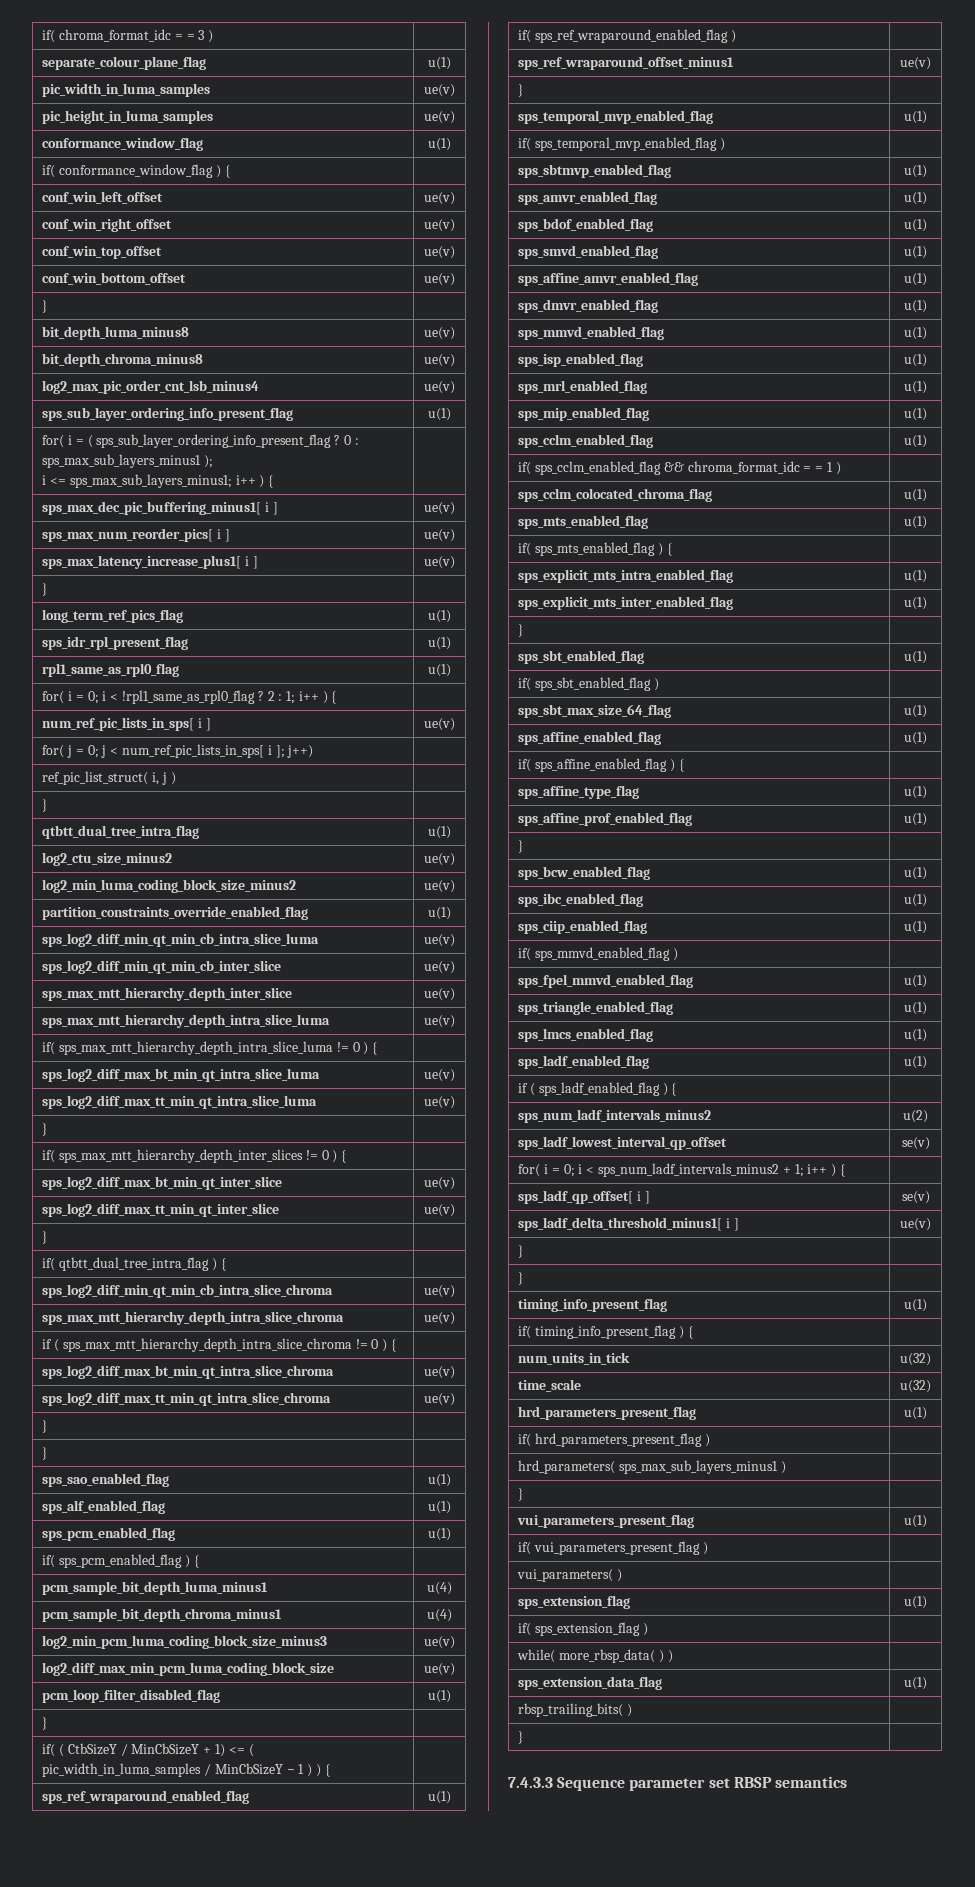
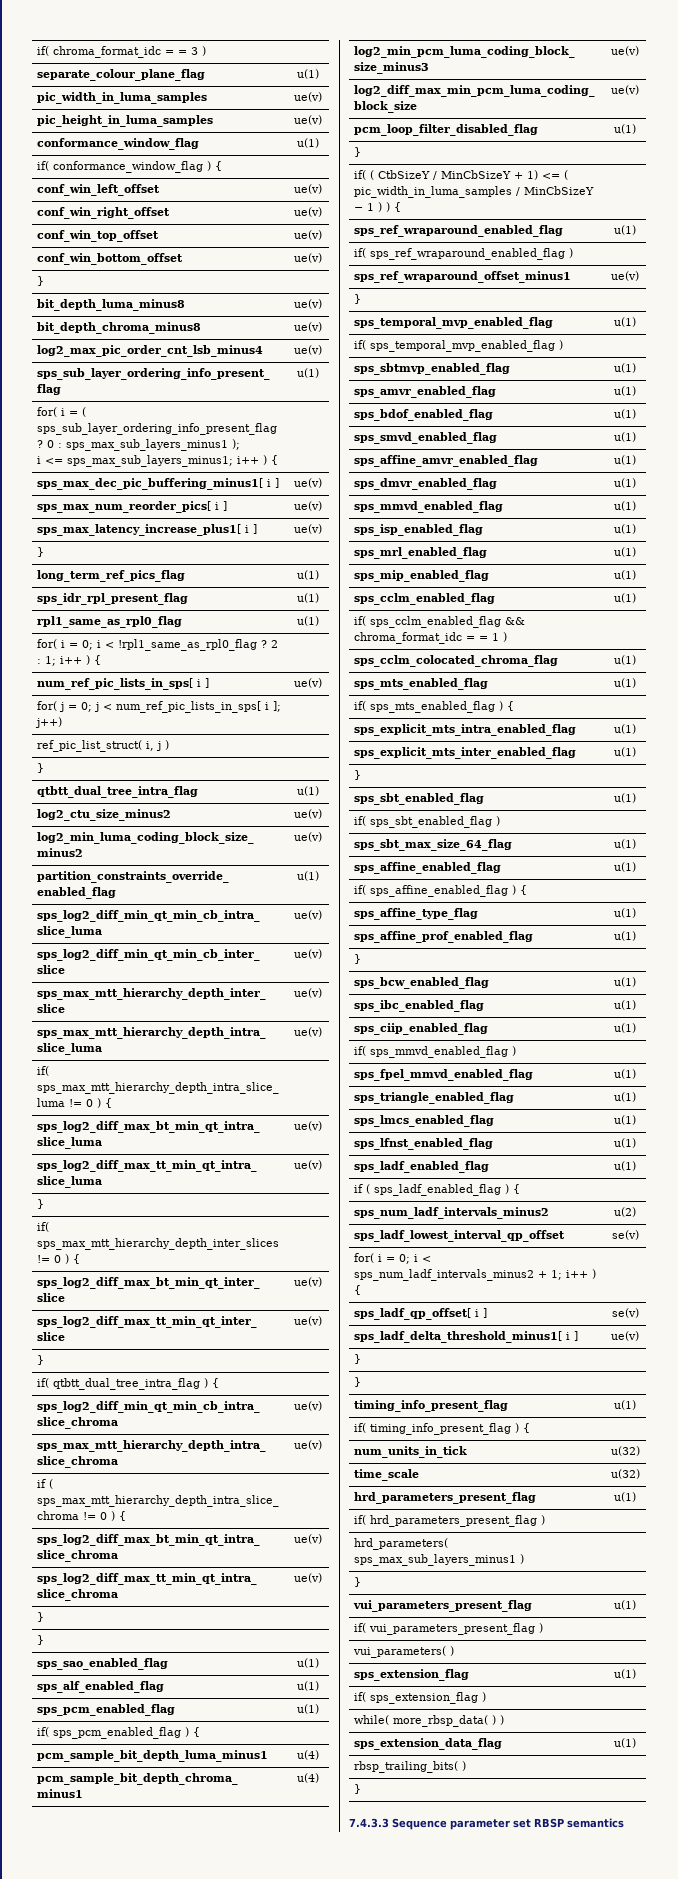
(927, 1035) none -> [354,1138,494,1150] [614,1138,636,1148] // sps_lfnst_enabled_flag | u(1)

